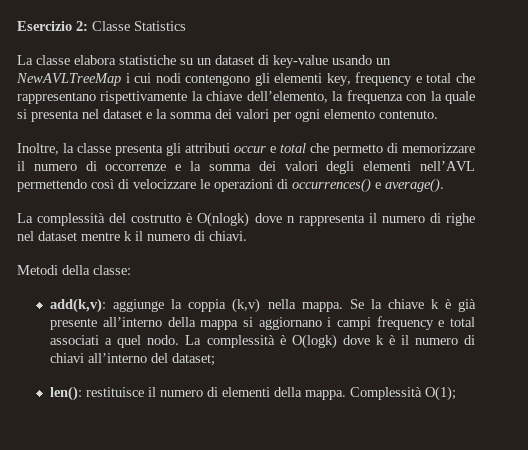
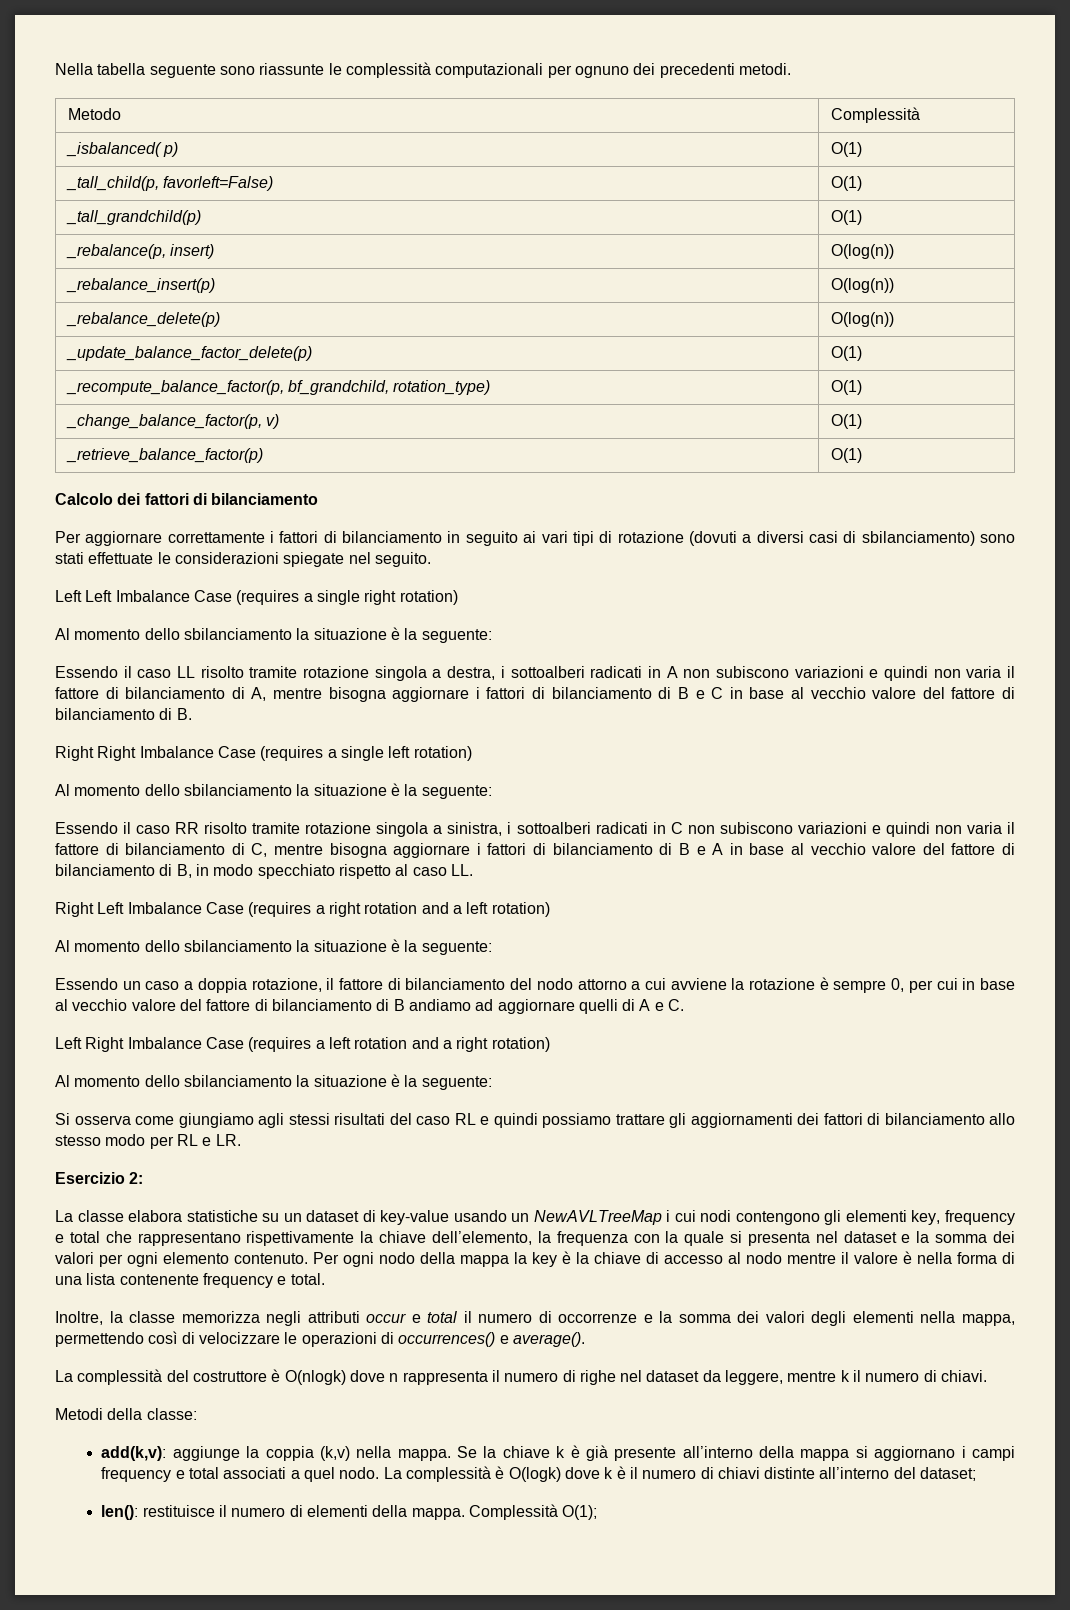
(17, 26) none -> [55,62,791,78] [67,108,121,120] [830,107,920,123] [65,142,179,157] [830,142,862,157] [65,176,274,191] [830,176,862,191] [65,210,201,225] [830,210,862,225] [65,244,215,259] [830,244,894,259] [65,278,215,293] [830,278,894,293] [65,312,220,327] [830,312,894,327] [65,346,312,361] [830,346,862,361] [65,380,491,395] [830,380,862,395] [65,414,280,429] [830,414,862,429] [65,448,263,463] [830,448,862,463] [55,493,319,505] [55,531,1016,546] [55,552,431,567] [55,590,458,605] [55,627,492,643] [55,666,1015,681] [55,687,1015,702] [55,708,192,720] [55,746,472,761] [55,783,492,799] [55,822,1015,837] [55,843,1015,858] [55,864,473,879] [55,902,550,917] [55,939,492,955] [55,977,1016,993] [55,999,685,1014] [55,1037,550,1052] [55,1074,492,1090] [55,1113,1015,1128] [55,1134,241,1149] Nella tabella seguente sono riassunte le complessità computazionali per ognuno dei precedenti metodi. // Metodo | Complessità // _isbalanced( p) | O(1) // _tall_child(p, favorleft=False) | O(1) // _tall_grandchild(p) | O(1) // _rebalance(p, insert) | O(log(n)) // _rebalance_insert(p) | O(log(n)) // _rebalance_delete(p) | O(log(n)) // _update_balance_factor_delete(p) | O(1) // _recompute_balance_factor(p, bf_grandchild, rotation_type) | O(1) // _change_balance_factor(p, v) | O(1) // _retrieve_balance_factor(p) | O(1) // Calcolo dei fattori di bilanciamento // Per aggiornare correttamente i fattori di bilanciamento in seguito ai vari tipi di rotazione (dovuti a diversi casi di sbilanciamento) sono stati effettuate le considerazioni spiegate nel seguito. // Left Left Imbalance Case (requires a single right rotation) // Al momento dello sbilanciamento la situazione è la seguente: // Essendo il caso LL risolto tramite rotazione singola a destra, i sottoalberi radicati in A non subiscono variazioni e quindi non varia il fattore di bilanciamento di A, mentre bisogna aggiornare i fattori di bilanciamento di B e C in base al vecchio valore del fattore di bilanciamento di B. // Right Right Imbalance Case (requires a single left rotation) // Al momento dello sbilanciamento la situazione è la seguente: // Essendo il caso RR risolto tramite rotazione singola a sinistra, i sottoalberi radicati in C non subiscono variazioni e quindi non varia il fattore di bilanciamento di C, mentre bisogna aggiornare i fattori di bilanciamento di B e A in base al vecchio valore del fattore di bilanciamento di B, in modo specchiato rispetto al caso LL. // Right Left Imbalance Case (requires a right rotation and a left rotation) // Al momento dello sbilanciamento la situazione è la seguente: // Essendo un caso a doppia rotazione, il fattore di bilanciamento del nodo attorno a cui avviene la rotazione è sempre 0, per cui in base al vecchio valore del fattore di bilanciamento di B andiamo ad aggiornare quelli di A e C. // Left Right Imbalance Case (requires a left rotation and a right rotation) // Al momento dello sbilanciamento la situazione è la seguente: // Si osserva come giungiamo agli stessi risultati del caso RL e quindi possiamo trattare gli aggiornamenti dei fattori di bilanciamento allo stesso modo per RL e LR. //
[92,21,186,31] Classe Statistics -> (144, 1178) none
(438, 114) none -> [313,1251,1015,1267] [55,1273,325,1288] Per ogni nodo della mappa la key è la chiave di accesso al nodo mentre il valore è nella forma di una lista contenente frequency e total.
[115,143,181,156] presenta gli -> [181,1311,302,1326] memorizza negli
[310,143,475,156] che permetto di memorizzare -> (458, 1317) none
[419,161,475,171] nell’AVL -> [920,1311,1015,1326] nella mappa,
[131,214,182,223] costrutto -> [192,1371,267,1382] costruttore
(77, 236) none -> [702,1370,784,1385] da leggere,
(85, 358) none -> [764,1467,816,1479] distinte

